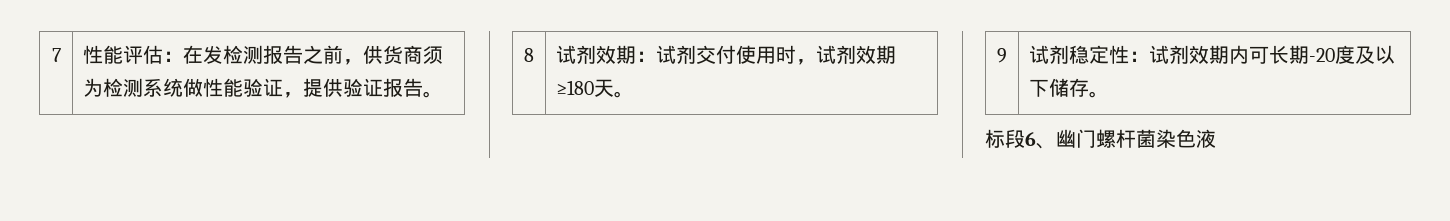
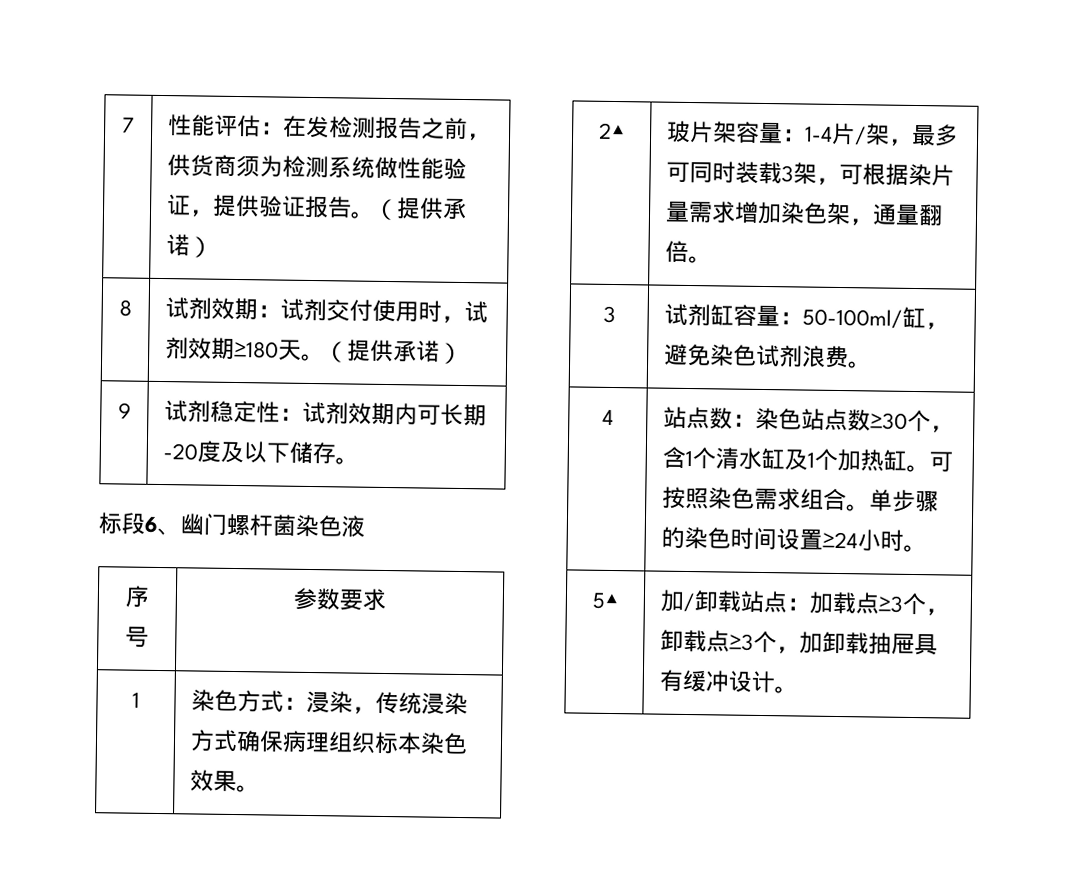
(444, 94) none -> [373,197,468,221] [166,234,214,258] （提供承诺）
(635, 94) none -> [324,339,464,365] （提供承诺）
(1216, 138) none -> [125,585,150,608] [125,626,149,648] [293,587,387,612] [132,692,140,708] [191,689,469,716] [190,729,469,755] [190,769,261,793] [598,122,626,140] [666,120,960,147] [666,161,956,187] [665,200,944,227] [665,240,713,264] [602,305,616,324] [664,303,950,330] [664,343,873,369] [602,409,614,426] [663,406,955,433] [662,446,954,473] [662,486,940,513] [661,526,928,553] [591,592,619,610] [660,589,950,616] [660,629,939,656] [659,669,799,694] // 序号 | 参数要求 // 1 | 染色方式：浸染，传统浸染方式确保病理组织标本染色效果。 // 2▲ | 玻片架容量：1-4片/架，最多可同时装载3架，可根据染片量需求增加染色架，通量翻倍。 // 3 | 试剂缸容量：50-100ml/缸，避免染色试剂浪费。 // 4 | 站点数：染色站点数≥30个，含1个清水缸及1个加热缸。可按照染色需求组合。单步骤的染色时间设置≥24小时。 // 5▲ | 加/卸载站点：加载点≥3个，卸载点≥3个，加卸载抽屉具有缓冲设计。

